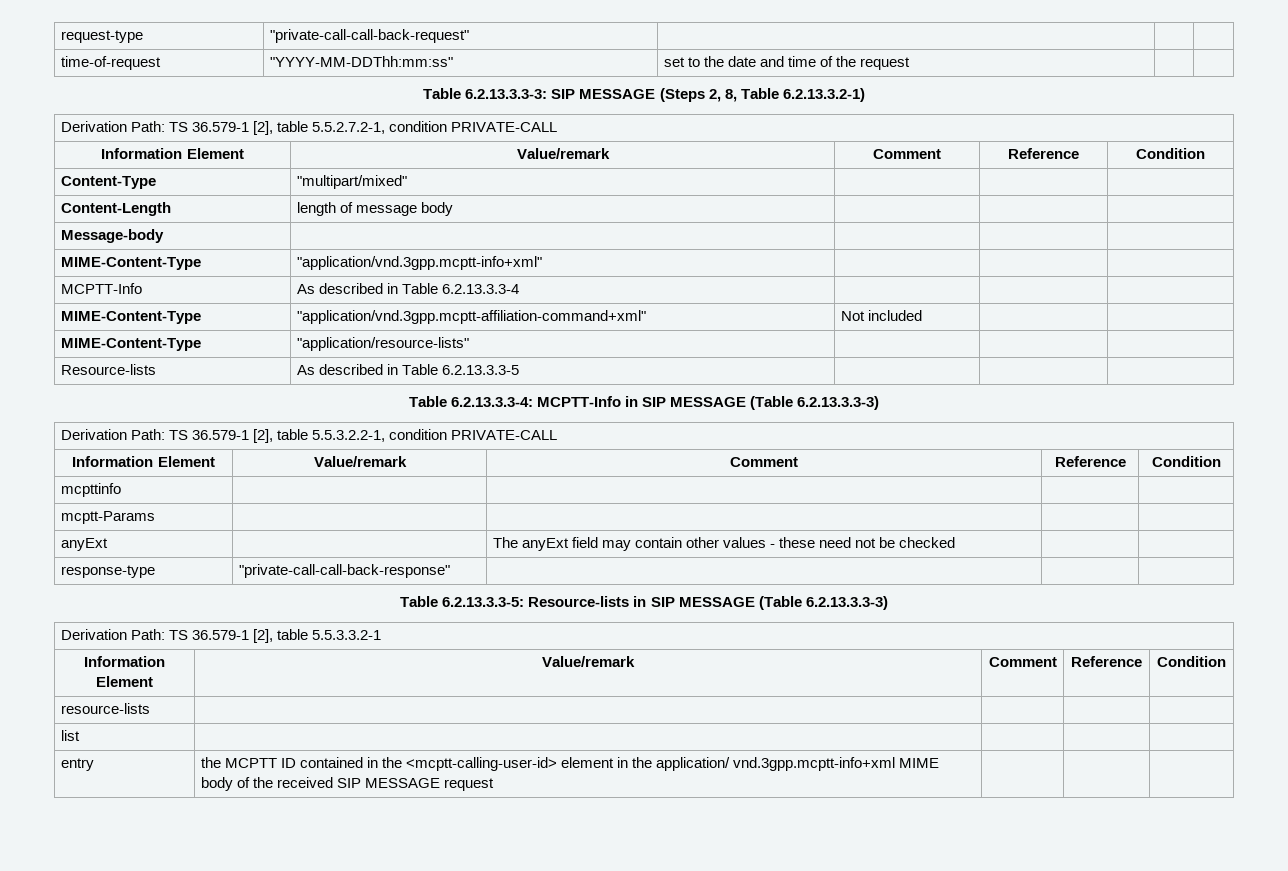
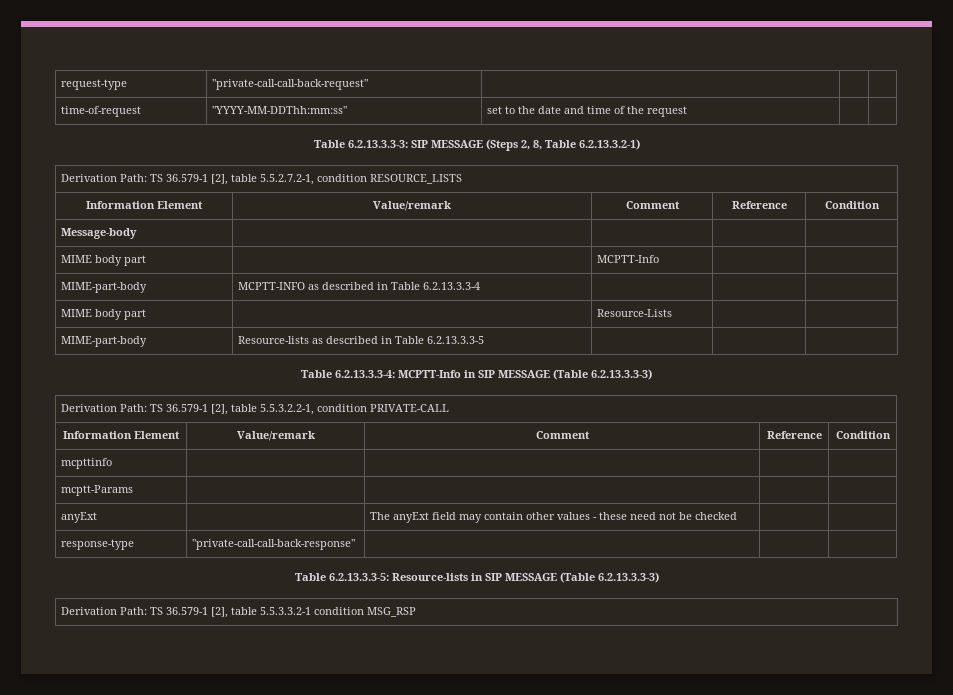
[451,122,558,132] [101,148,244,159] [516,148,610,159] [873,149,941,159] [1008,148,1079,159] [1136,148,1205,159] [60,176,156,189] [296,175,407,189] [60,202,171,216] [296,202,453,216] [60,229,164,243] [60,257,201,270] [296,256,542,270] [60,283,142,294] [296,283,520,294] [60,311,201,324] [296,310,646,324] [840,310,922,321] [60,338,201,351] [296,337,469,351] [60,364,156,375] [296,365,315,375] PRIVATE-CALL // Information Element | Value/remark | Comment | Reference | Condition // Content-Type | "multipart/mixed" | | | // Content-Length | length of message body | | | // Message-body | | | | // MIME-Content-Type | "application/vnd.3gpp.mcptt-info+xml" | | | // MCPTT-Info | As described in Table 6.2.13.3.3-4 | | | // MIME-Content-Type | "application/vnd.3gpp.mcptt-affiliation-command+xml" | Not included | | // MIME-Content-Type | "application/resource-lists" | | | // Resource-lists | As -> [370,174,463,184] [86,201,203,209] [373,201,451,211] [625,201,680,209] [731,201,787,209] [824,201,880,209] [61,228,138,239] [61,255,147,266] [597,255,660,263] [61,282,148,293] [238,282,481,290] [61,309,147,320] [597,309,673,317] [61,336,148,347] [238,336,324,344] RESOURCE_LISTS // Information Element | Value/remark | Comment | Reference | Condition // Message-body | | | | // MIME body part | | MCPTT-Info | | // MIME-part-body | MCPTT-INFO as described in Table 6.2.13.3.3-4 | | | // MIME body part | | Resource-Lists | | // MIME-part-body | Resource-lists as
[84,656,165,667] [96,676,153,687] [542,656,635,667] [988,657,1057,667] [1071,656,1142,667] [1157,656,1226,667] [60,703,150,714] [60,730,80,741] [60,758,94,771] [200,757,940,771] [200,777,495,791] // Information Element | Value/remark | Comment | Reference | Condition // resource-lists | | | | // list | | | | // entry | the MCPTT ID contained in the <mcptt-calling-user-id> element in the application/ vnd.3gpp.mcptt-info+xml MIME body of the received SIP MESSAGE request | | | -> [314,607,417,617] condition MSG_RSP

